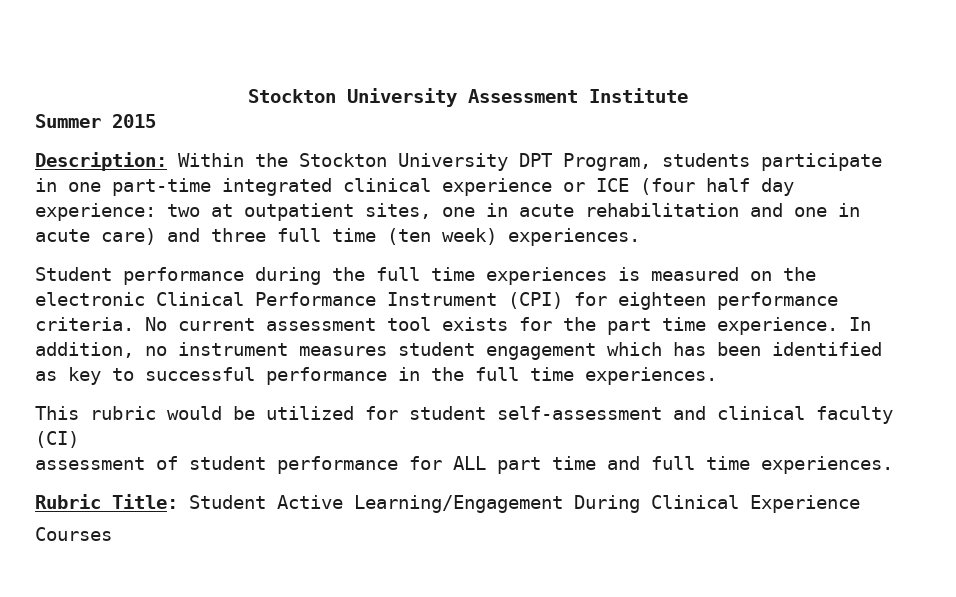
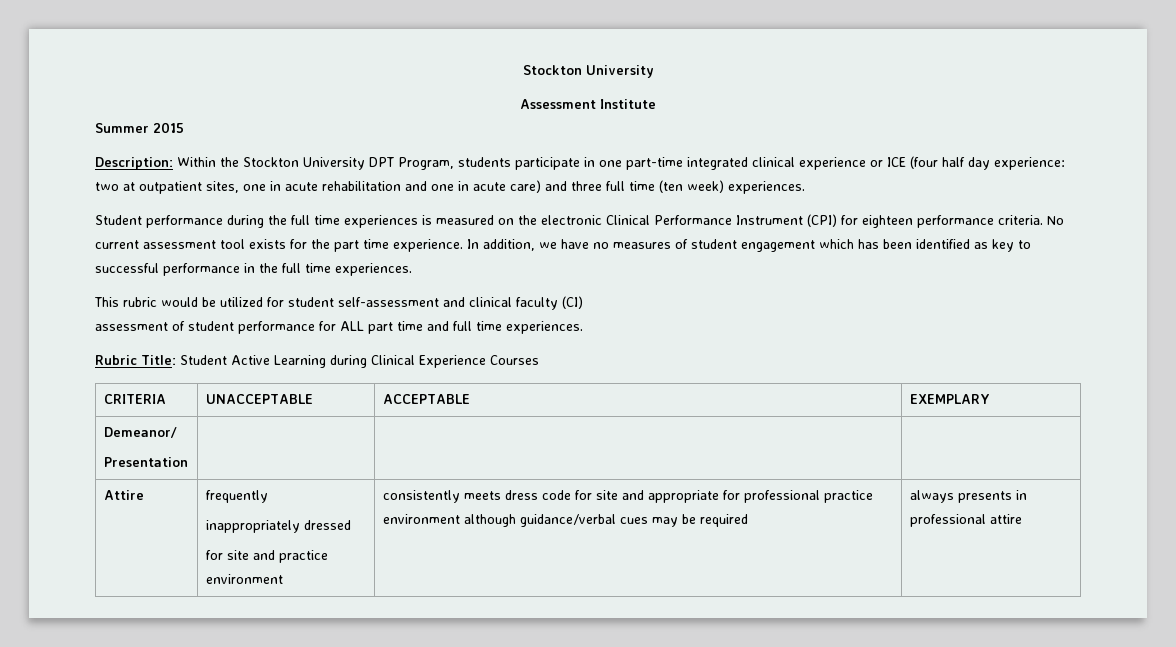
[247,88,457,107] Stockton University -> [522,65,654,78] Stockton University //
[145,342,387,356] no instrument measures -> [539,239,688,249] we have no measures of
[354,495,640,513] Learning/Engagement During -> [274,355,367,368] Learning during
(860, 504) // -> (486, 361) none
(112, 534) none -> [103,394,166,404] [205,394,313,404] [382,394,470,404] [909,394,990,404] [103,427,177,438] [103,457,188,467] [103,490,144,500] [205,490,268,503] [205,520,351,533] [205,550,328,563] [205,574,283,584] [382,490,873,503] [382,514,748,527] [909,490,1027,503] [909,514,1022,527] // CRITERIA | UNACCEPTABLE | ACCEPTABLE | EXEMPLARY // Demeanor/ // Presentation | | | // Attire | frequently // inappropriately dressed // for site and practice environment | consistently meets dress code for site and appropriate for professional practice environment although guidance/verbal cues may be required | always presents in professional attire

